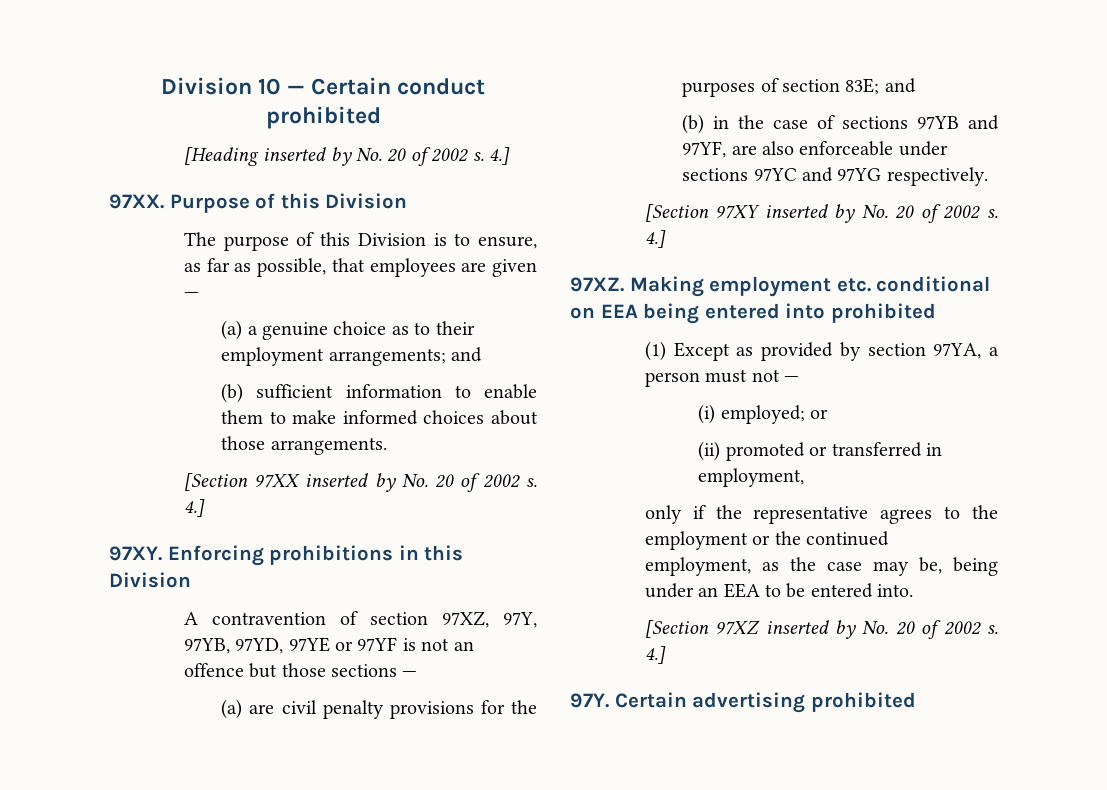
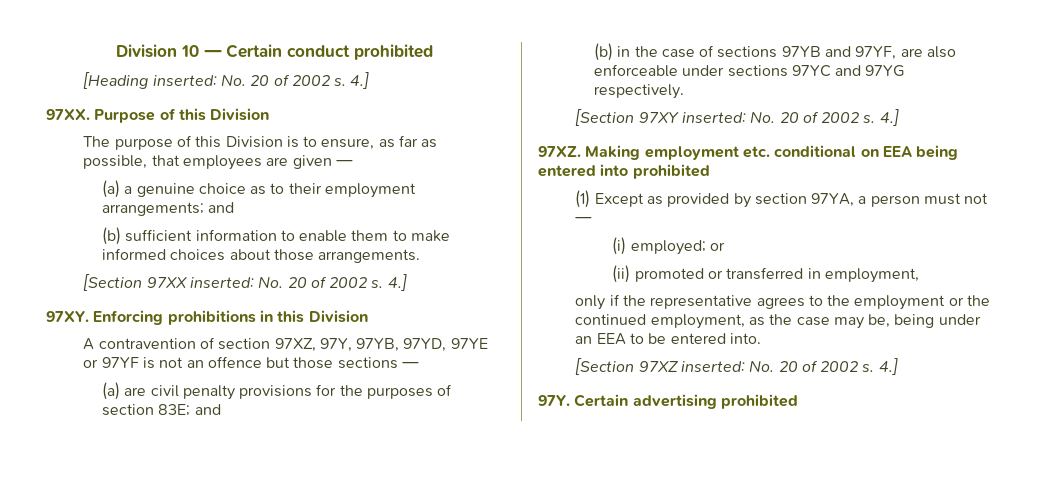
[263,147,352,166] inserted by -> [152,75,217,86] inserted:
[305,473,396,492] inserted by -> [189,277,254,288] inserted:
[764,204,856,223] inserted by -> [681,112,746,123] inserted:
[765,620,857,639] inserted by -> [680,361,745,372] inserted:

